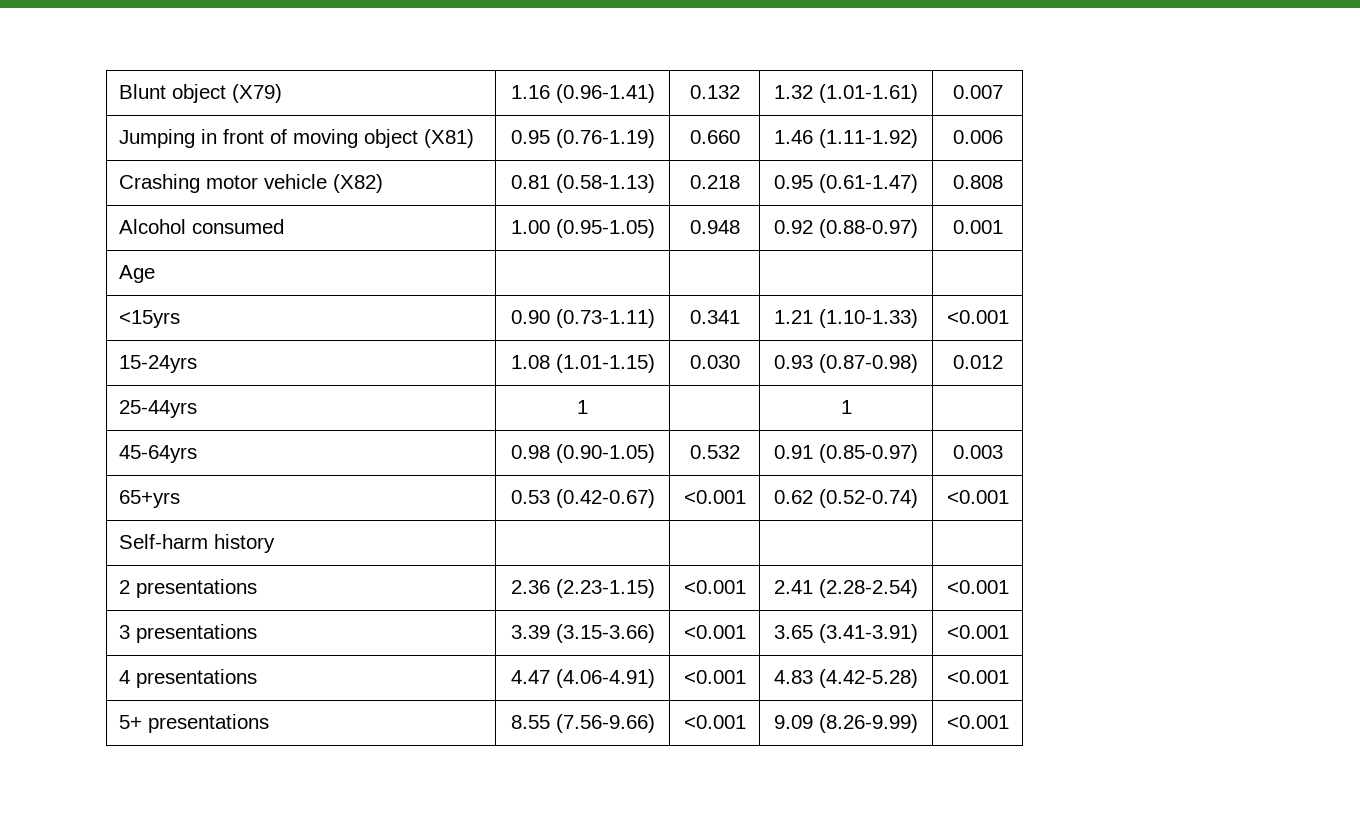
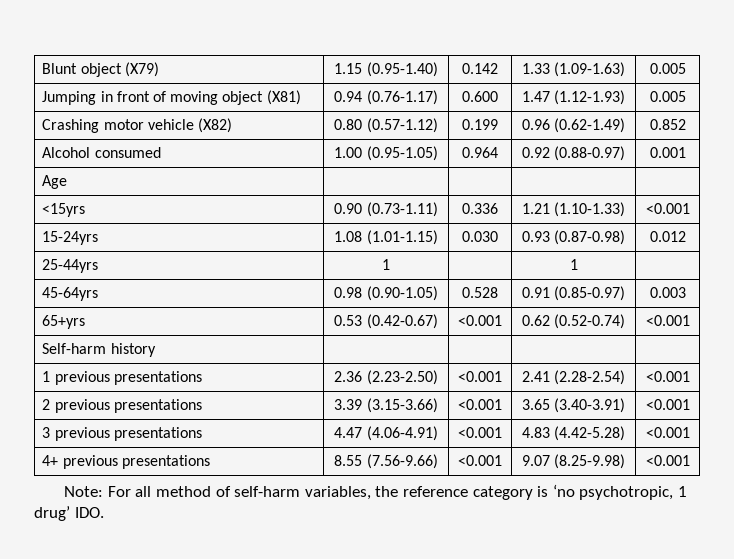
[510,84,655,103] [689,85,740,99] [774,84,918,103] [952,85,1003,99] 1.16 (0.96-1.41) | 0.132 | 1.32 (1.01-1.61) | 0.007 -> [334,62,438,77] [462,63,498,74] [521,62,626,77] [649,63,686,74] 1.15 (0.95-1.40) | 0.142 | 1.33 (1.09-1.63) | 0.005
[510,129,655,148] [689,130,740,144] [774,129,918,148] [952,130,1003,144] [119,174,384,193] [510,174,655,193] [689,175,740,189] [774,174,918,193] [952,175,1003,189] 0.95 (0.76-1.19) | 0.660 | 1.46 (1.11-1.92) | 0.006 // Crashing motor vehicle (X82) | 0.81 (0.58-1.13) | 0.218 | 0.95 (0.61-1.47) | 0.808 -> [334,90,438,105] [462,91,498,102] [521,90,626,105] [649,91,686,102] [42,118,232,133] [334,118,438,133] [462,119,498,130] [521,118,626,133] [649,119,686,130] 0.94 (0.76-1.17) | 0.600 | 1.47 (1.12-1.93) | 0.005 // Crashing motor vehicle (X82) | 0.80 (0.57-1.12) | 0.199 | 0.96 (0.62-1.49) | 0.852
[689,220,740,234] 0.948 -> [462,147,498,158] 0.964
[689,310,740,324] 0.341 -> [462,203,498,214] 0.336
[689,445,740,459] 0.532 -> [462,287,498,298] 0.528
[119,580,131,594] 2 -> [42,371,110,385] 1 previous
[555,579,655,598] (2.23-1.15) -> [366,370,438,385] (2.23-2.50)
[119,625,131,639] 3 -> [42,399,110,413] 2 previous
[819,624,918,643] [946,625,1009,639] [119,670,131,684] (3.41-3.91) | <0.001 // 4 -> [554,398,626,413] [645,399,690,410] [42,427,110,441] (3.40-3.91) | <0.001 // 3 previous
[119,715,143,729] 5+ -> [42,455,118,469] 4+ previous
[774,714,918,733] [946,715,1009,729] 9.09 (8.26-9.99) | <0.001 -> [521,454,626,469] [645,455,690,466] [64,484,687,500] [34,506,104,521] 9.07 (8.25-9.98) | <0.001 // Note: For all method of self-harm variables, the reference category is ‘no psychotropic, 1 drug’ IDO.

